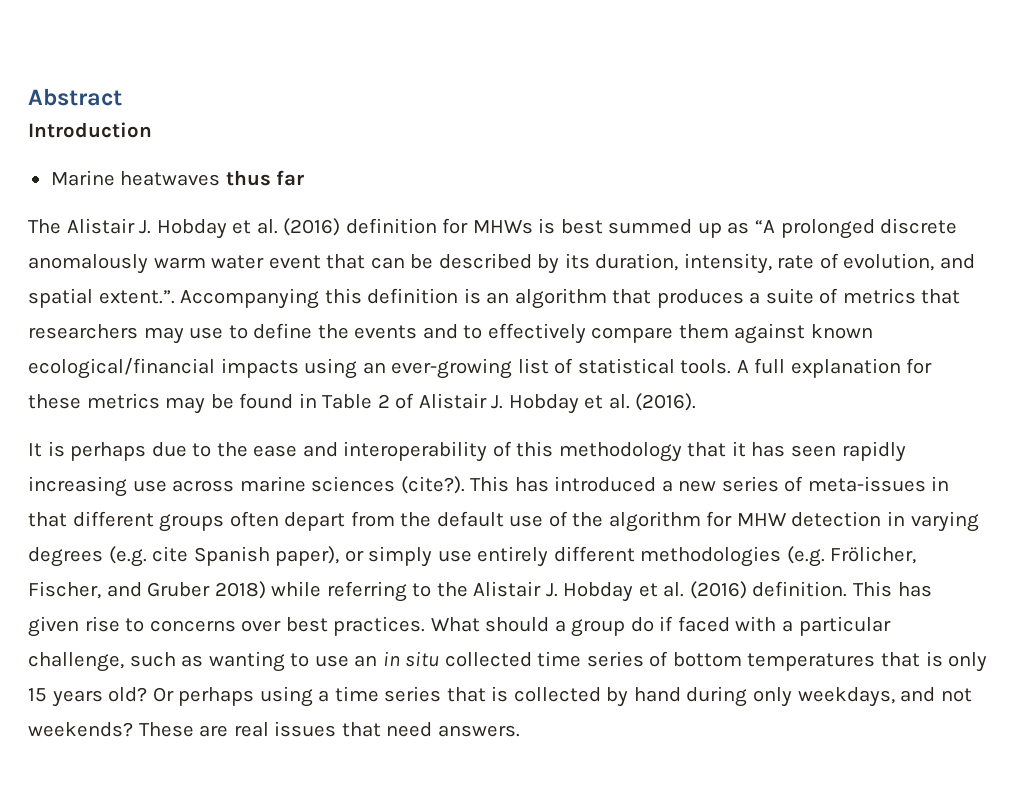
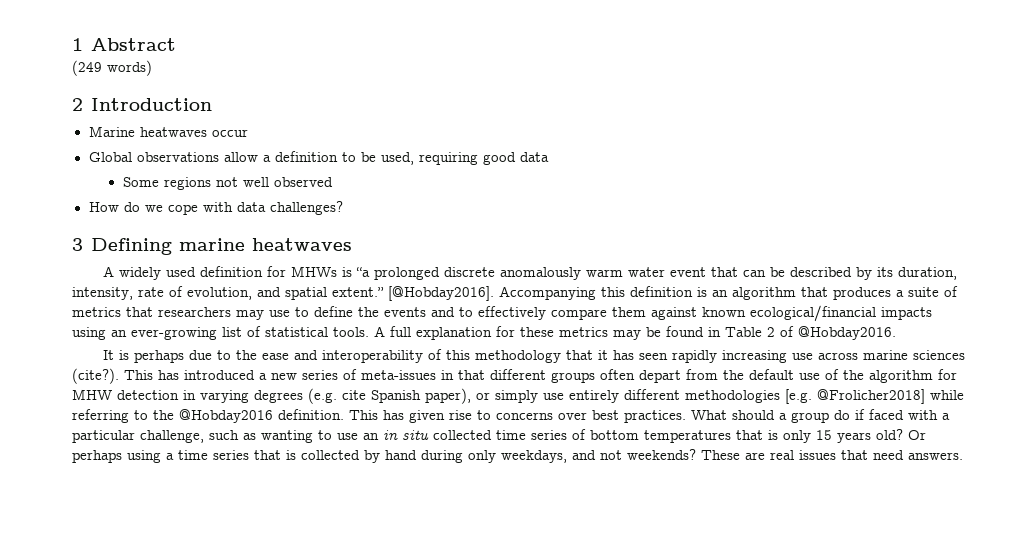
(28, 97) none -> [72,38,83,51] 1
(122, 97) none -> [72,60,152,76] [72,98,83,111] (249 words) // 2
[225,170,305,186] [28,218,776,239] thus far // The Alistair J. Hobday et al. (2016) definition for MHWs is best summed up as “A -> [211,129,248,137] [88,151,549,165] [122,177,333,190] [88,201,343,215] [72,238,352,255] [103,266,371,280] occur // Global observations allow a definition to be used, requiring good data // Some regions not well observed // How do we cope with data challenges? // 3 Defining marine heatwaves // A widely used definition for MHWs is “a
[98,290,175,304] extent.”. -> [332,286,494,301] extent.” [@Hobday2016].
[418,393,697,414] Alistair J. Hobday et al. (2016). -> [798,326,896,340] @Hobday2016.
[786,546,917,567] [28,581,747,602] (e.g. Frölicher, Fischer, and Gruber 2018) while referring to the Alistair J. Hobday et al. (2016) -> [785,389,964,404] [72,409,273,423] [e.g. @Frolicher2018] while referring to the @Hobday2016

